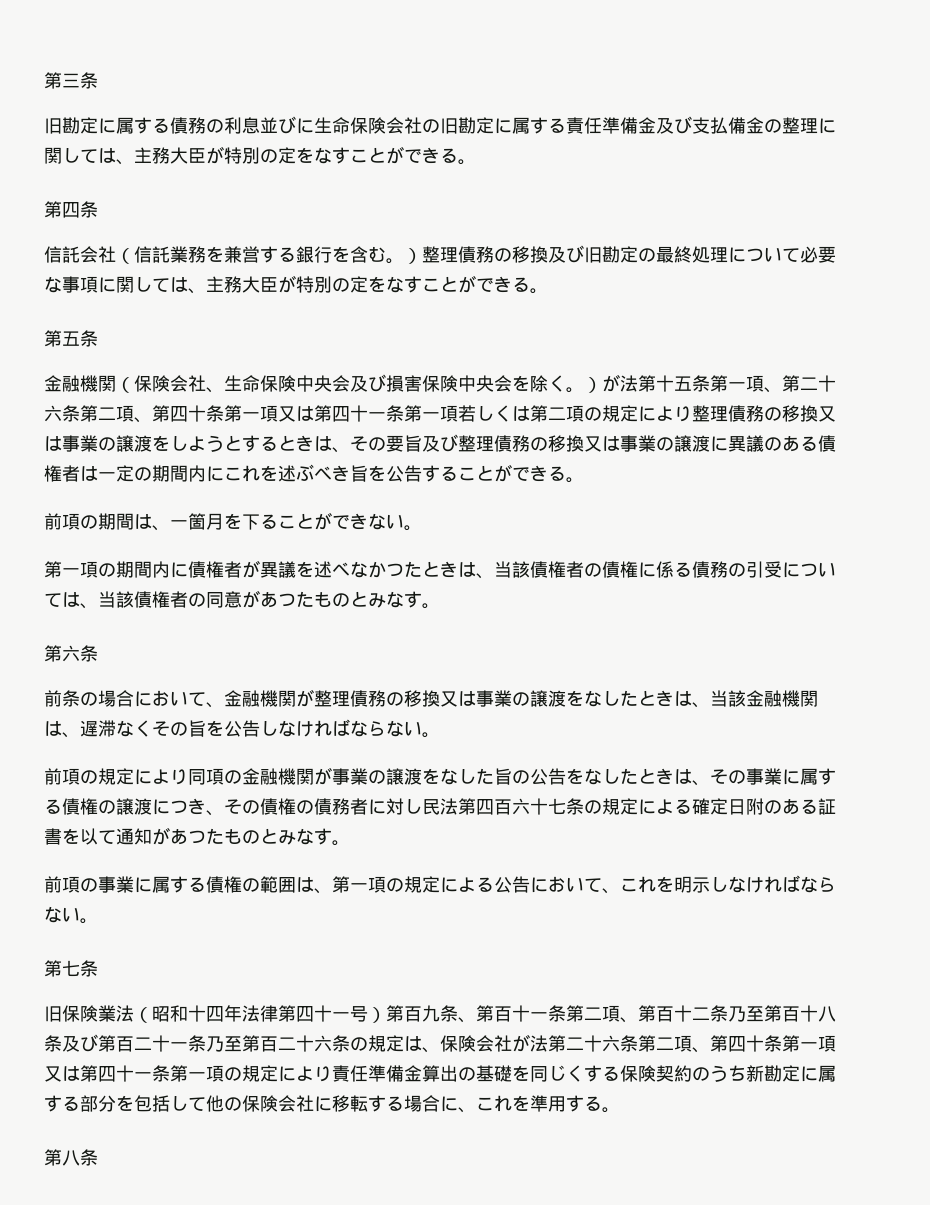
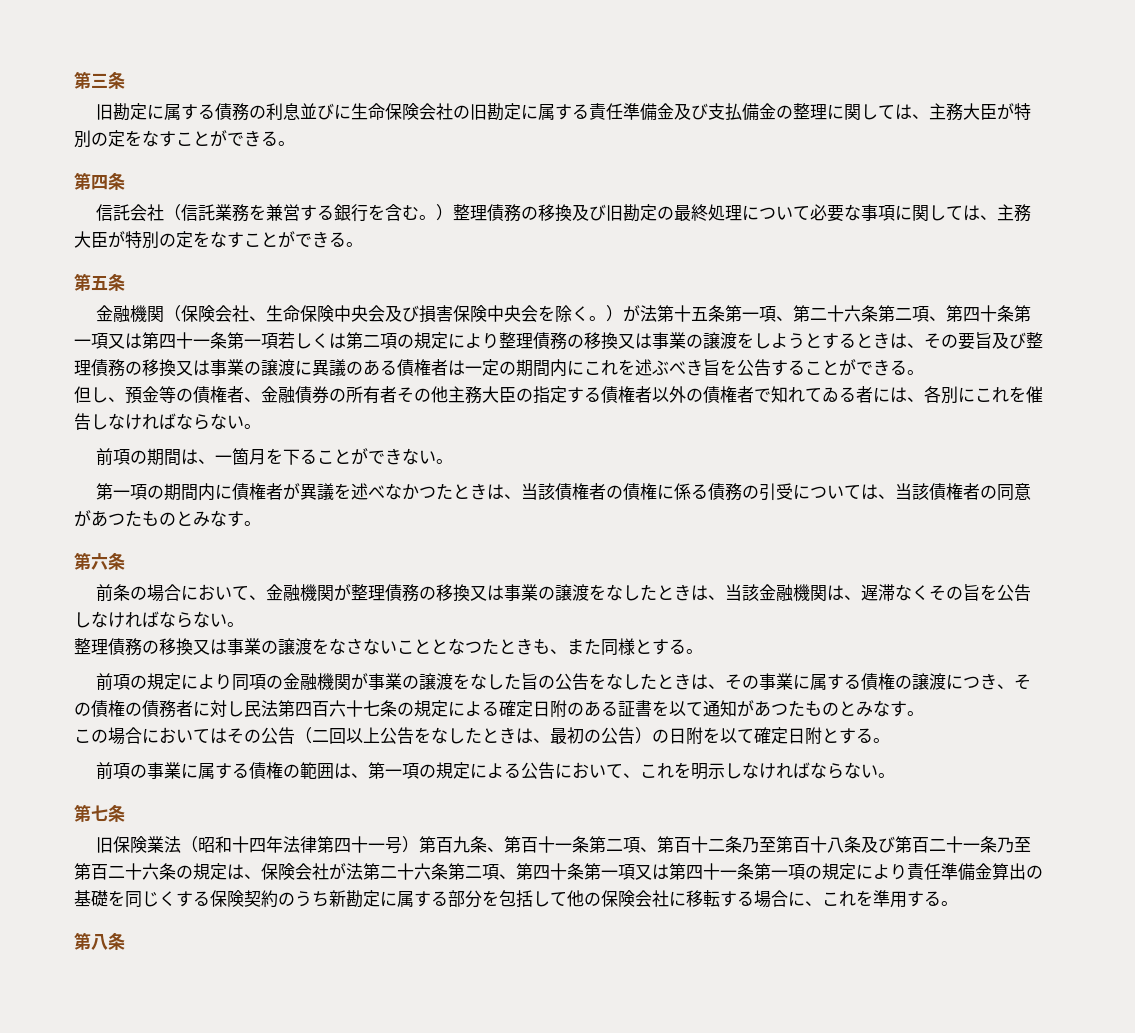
(584, 480) none -> [74,386,1043,404] [74,413,261,430] // 但し、預金等の債権者、金融債券の所有者その他主務大臣の指定する債権者以外の債権者で知れてゐる者には、各別にこれを催告しなければならない。
(440, 735) none -> [74,638,703,656] // 整理債務の移換又は事業の譲渡をなさないこととなつたときも、また同様とする。
(350, 843) none -> [74,727,890,745] // この場合においてはその公告（二回以上公告をなしたときは、最初の公告）の日附を以て確定日附とする。

